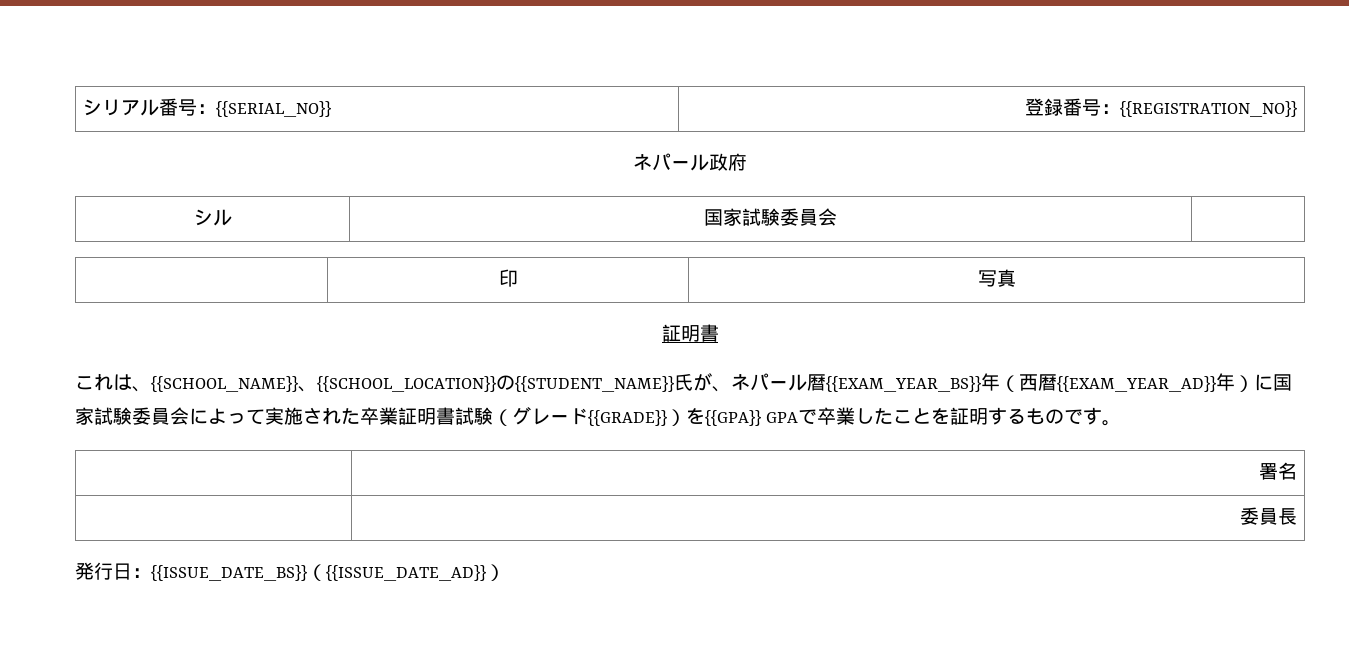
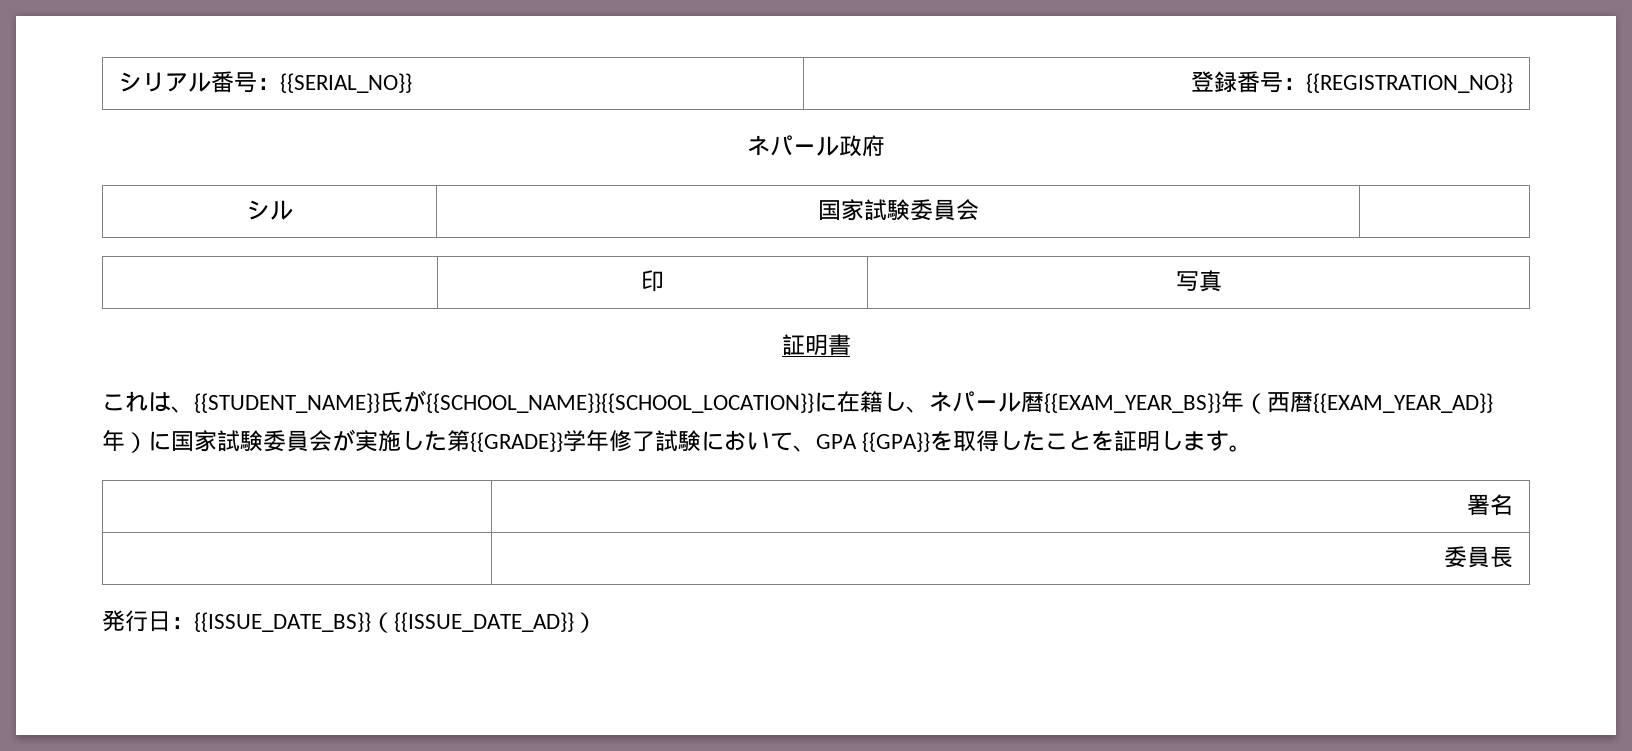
[151,373,712,392] {{SCHOOL_NAME}}、{{SCHOOL_LOCATION}}の{{STUDENT_NAME}}氏が -> [194,390,906,413] {{STUDENT_NAME}}氏が{{SCHOOL_NAME}}{{SCHOOL_LOCATION}}に在籍し
[189,407,855,426] によって実施された卒業証明書試験（グレード{{GRADE}}）を{{GPA}} GPAで卒業 -> [332,429,1000,452] が実施した第{{GRADE}}学年修了試験において、GPA {{GPA}}を取得
[987,407,1083,425] するもので -> [1160,431,1207,451] しま

